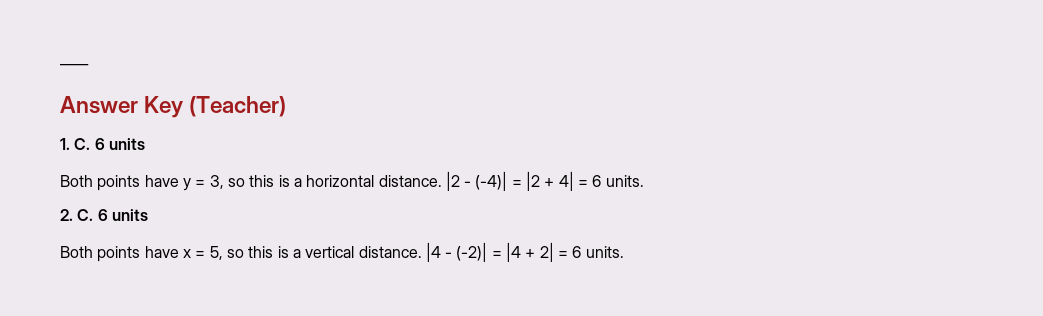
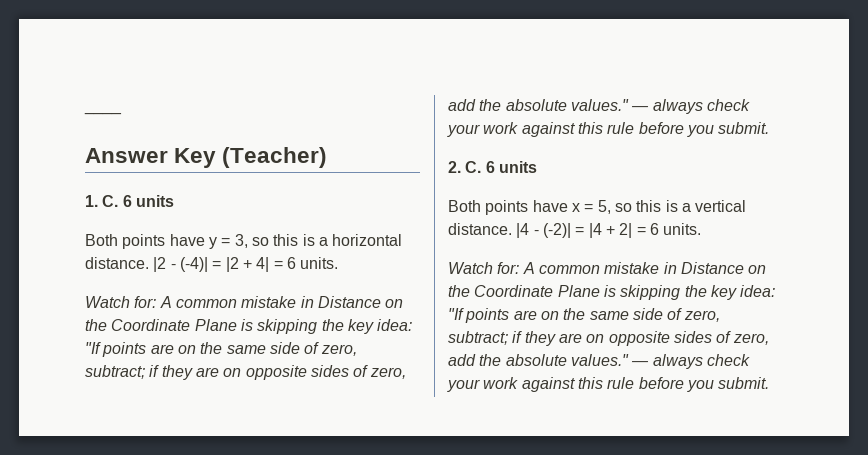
(644, 181) none -> [85,296,404,308] [85,319,413,334] [85,342,357,357] [85,365,406,380] [448,99,750,114] [447,122,770,137] // Watch for: A common mistake in Distance on the Coordinate Plane is skipping the key idea: "If points are on the same side of zero, subtract; if they are on opposite sides of zero, add the absolute values." — always check your work against this rule before you submit.
(624, 252) none -> [448,262,767,274] [448,285,776,300] [448,308,720,323] [448,331,769,346] [448,354,750,369] [447,377,770,392] // Watch for: A common mistake in Distance on the Coordinate Plane is skipping the key idea: "If points are on the same side of zero, subtract; if they are on opposite sides of zero, add the absolute values." — always check your work against this rule before you submit.

